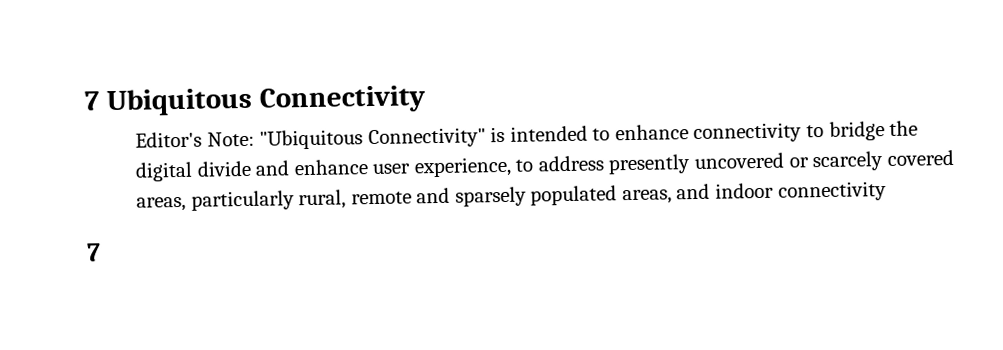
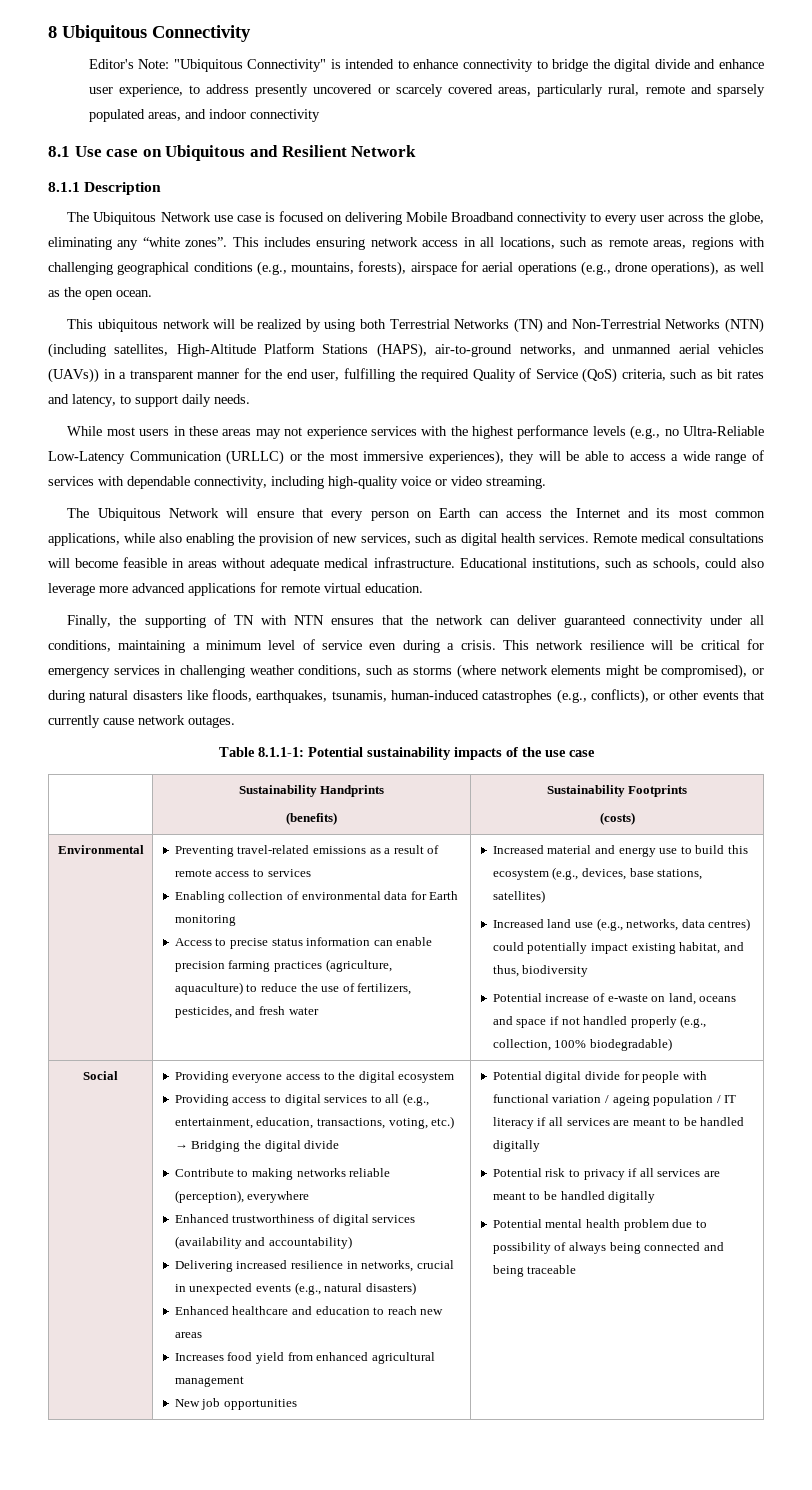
[84,91,100,111] 7 -> [48,26,57,38] 8
[87,243,101,262] 7 -> [48,145,417,161] [48,182,162,195] [67,211,764,225] [48,237,765,250] [48,261,765,276] [48,287,152,300] [67,318,764,333] [48,343,765,358] [48,368,764,383] [48,394,250,407] [67,425,764,440] [48,450,764,465] [48,476,546,489] [67,508,766,521] [48,532,764,546] [48,557,765,571] [48,582,423,596] [67,614,764,628] [48,639,765,653] [48,664,764,679] [48,689,765,704] [48,715,235,728] [218,747,595,760] [238,785,385,797] [286,812,337,825] [546,785,688,797] [599,812,635,825] [57,845,144,854] [174,845,440,857] [174,869,311,877] [174,891,459,903] [174,915,236,926] [174,937,433,949] [174,959,392,972] [174,982,412,995] [174,1006,319,1018] [492,845,748,857] [492,867,703,880] [492,890,545,903] [492,918,751,931] [492,942,744,954] [492,965,589,977] [492,993,737,1005] [492,1015,707,1028] [492,1038,672,1051] [83,1071,118,1080] [174,1071,455,1083] [174,1093,429,1106] [174,1116,455,1129] [174,1140,340,1152] [174,1168,391,1180] [174,1190,310,1203] [174,1214,416,1226] [174,1236,352,1249] [174,1260,454,1272] [174,1282,416,1295] [174,1306,444,1315] [174,1332,202,1338] [174,1352,435,1364] [174,1376,244,1387] [174,1398,297,1410] [492,1071,707,1083] [492,1094,737,1106] [492,1117,745,1129] [492,1140,540,1152] [492,1168,720,1180] [492,1191,656,1203] [492,1219,707,1231] [492,1242,724,1254] [492,1265,577,1277] 8.1 Use case on Ubiquitous and Resilient Network // 8.1.1 Description // The Ubiquitous Network use case is focused on delivering Mobile Broadband connectivity to every user across the globe, eliminating any “white zones”. This includes ensuring network access in all locations, such as remote areas, regions with challenging geographical conditions (e.g., mountains, forests), airspace for aerial operations (e.g., drone operations), as well as the open ocean. // This ubiquitous network will be realized by using both Terrestrial Networks (TN) and Non-Terrestrial Networks (NTN) (including satellites, High-Altitude Platform Stations (HAPS), air-to-ground networks, and unmanned aerial vehicles (UAVs)) in a transparent manner for the end user, fulfilling the required Quality of Service (QoS) criteria, such as bit rates and latency, to support daily needs. // While most users in these areas may not experience services with the highest performance levels (e.g., no Ultra-Reliable Low-Latency Communication (URLLC) or the most immersive experiences), they will be able to access a wide range of services with dependable connectivity, including high-quality voice or video streaming. // The Ubiquitous Network will ensure that every person on Earth can access the Internet and its most common applications, while also enabling the provision of new services, such as digital health services. Remote medical consultations will become feasible in areas without adequate medical infrastructure. Educational institutions, such as schools, could also leverage more advanced applications for remote virtual education. // Finally, the supporting of TN with NTN ensures that the network can deliver guaranteed connectivity under all conditions, maintaining a minimum level of service even during a crisis. This network resilience will be critical for emergency services in challenging weather conditions, such as storms (where network elements might be compromised), or during natural disasters like floods, earthquakes, tsunamis, human-induced catastrophes (e.g., conflicts), or other events that currently cause network outages. // Table 8.1.1-1: Potential sustainability impacts of the use case // | Sustainability Handprints // (benefits) | Sustainability Footprints // (costs) // Environmental | Preventing travel-related emissions as a result of remote access to services // Enabling collection of environmental data for Earth monitoring // Access to precise status information can enable precision farming practices (agriculture, aquaculture) to reduce the use of fertilizers, pesticides, and fresh water | Increased material and energy use to build this ecosystem (e.g., devices, base stations, satellites) // Increased land use (e.g., networks, data centres) could potentially impact existing habitat, and thus, biodiversity // Potential increase of e-waste on land, oceans and space if not handled properly (e.g., collection, 100% biodegradable) // Social | Providing everyone access to the digital ecosystem // Providing access to digital services to all (e.g., entertainment, education, transactions, voting, etc.) → Bridging the digital divide // Contribute to making networks reliable (perception), everywhere // Enhanced trustworthiness of digital services (availability and accountability) // Delivering increased resilience in networks, crucial in unexpected events (e.g., natural disasters) // Enhanced healthcare and education to reach new areas // Increases food yield from enhanced agricultural management // New job opportunities | Potential digital divide for people with functional variation / ageing population / IT literacy if all services are meant to be handled digitally // Potential risk to privacy if all services are meant to be handled digitally // Potential mental health problem due to possibility of always being connected and being traceable

